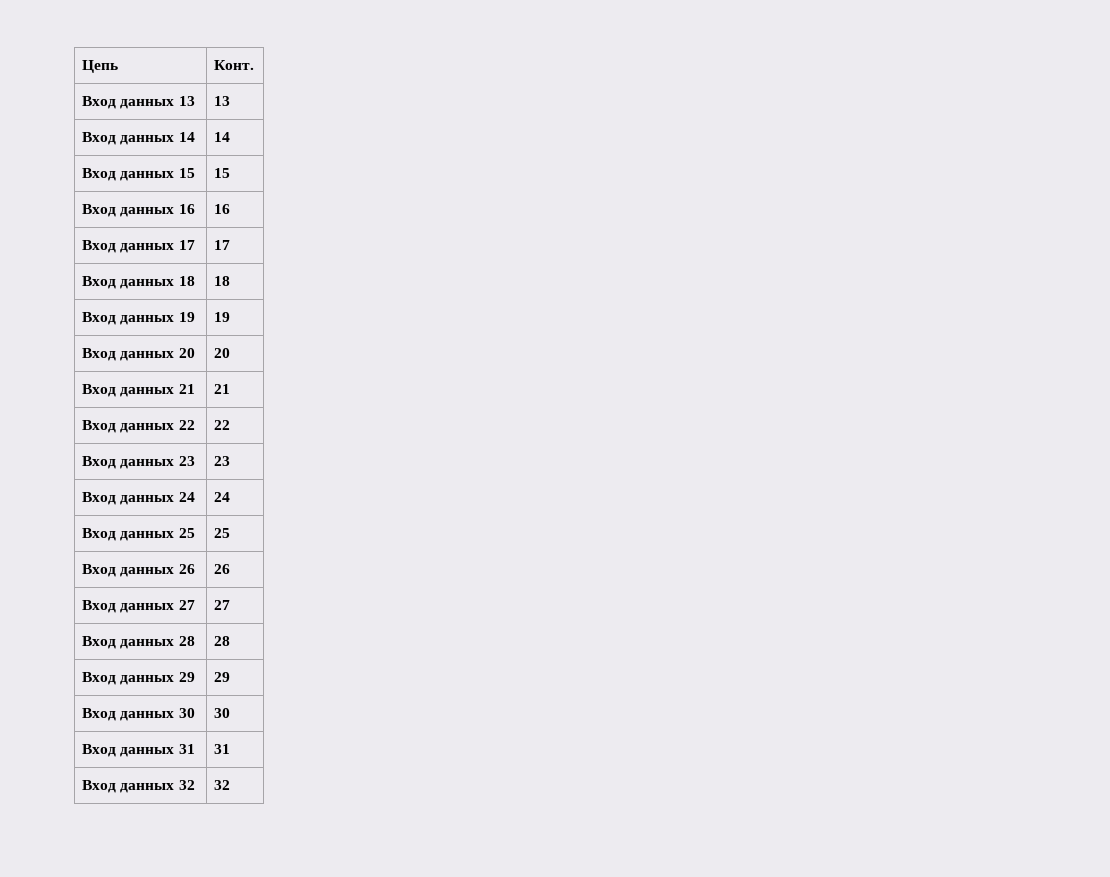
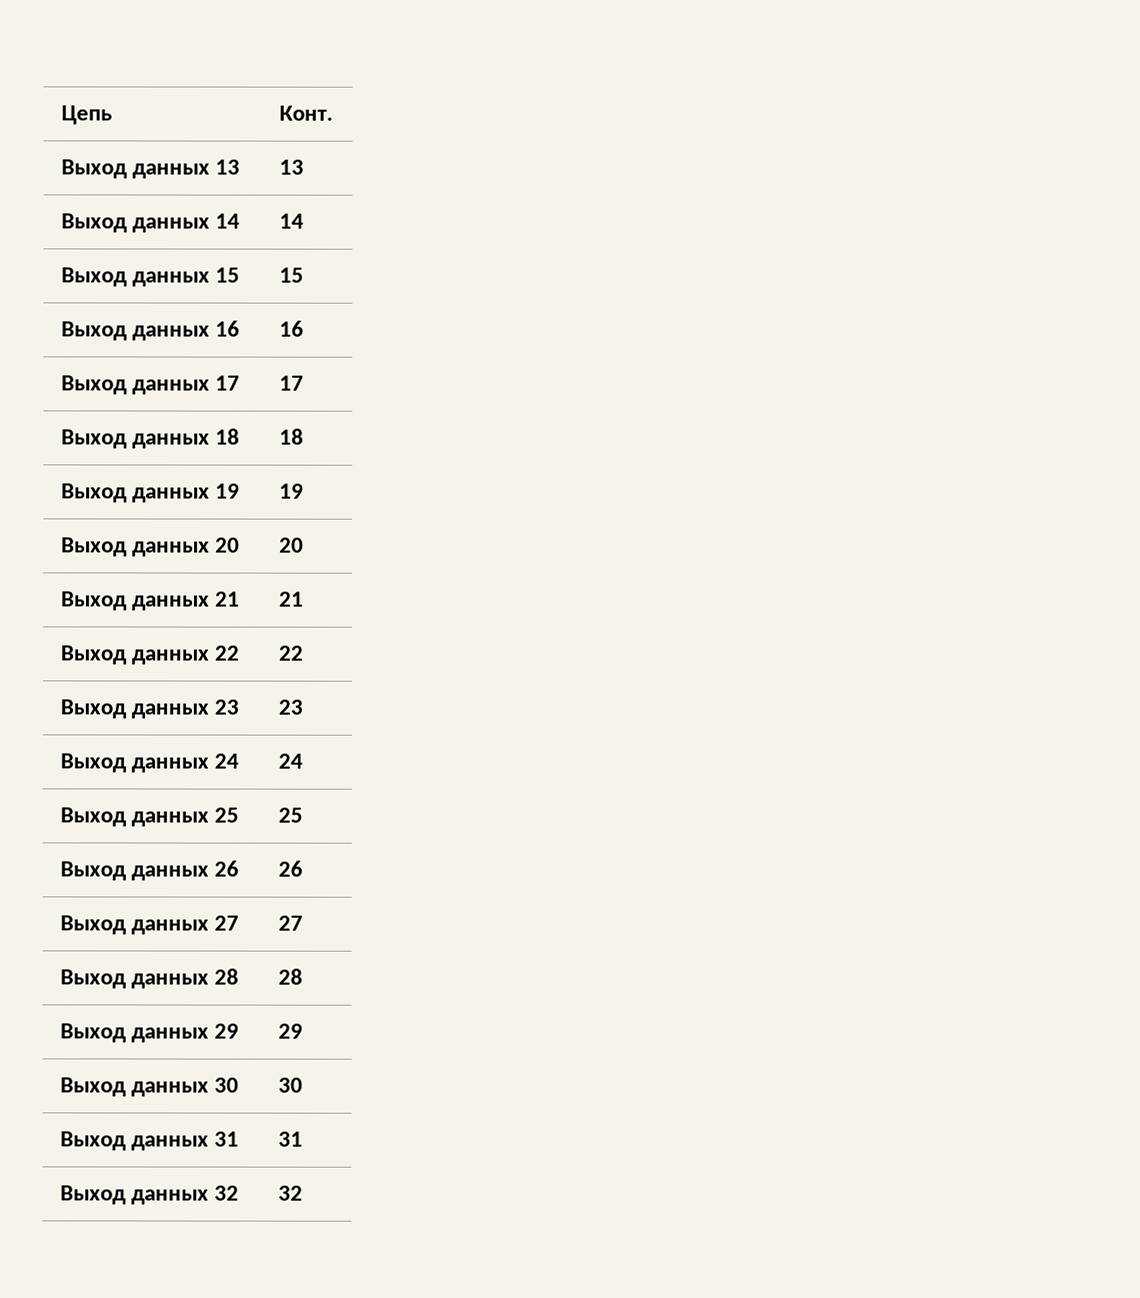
[82,96,117,109] Вход -> [60,159,128,179] Выход
[82,132,117,145] Вход -> [60,213,128,233] Выход
[82,168,117,181] Вход -> [60,267,128,287] Выход
[82,204,117,217] Вход -> [60,321,128,341] Выход
[82,240,117,253] Вход -> [60,375,128,395] Выход
[82,276,117,289] Вход -> [60,429,128,449] Выход
[82,312,117,325] Вход -> [60,483,128,503] Выход
[82,348,117,361] Вход -> [60,537,128,557] Выход
[82,384,117,397] Вход -> [60,591,128,611] Выход
[82,420,117,433] Вход -> [59,645,128,665] Выход
[82,456,117,469] Вход -> [59,699,127,719] Выход
[82,492,117,505] Вход -> [59,753,127,773] Выход
[82,528,117,541] Вход -> [59,807,127,827] Выход
[82,564,117,577] Вход -> [59,861,127,881] Выход
[82,600,117,613] Вход -> [59,915,127,935] Выход
[82,636,117,649] Вход -> [59,969,127,989] Выход
[82,672,117,685] Вход -> [59,1023,127,1043] Выход
[82,708,117,721] Вход -> [59,1077,127,1097] Выход
[82,744,117,757] Вход -> [59,1131,127,1151] Выход
[82,780,117,793] Вход -> [59,1185,127,1205] Выход

